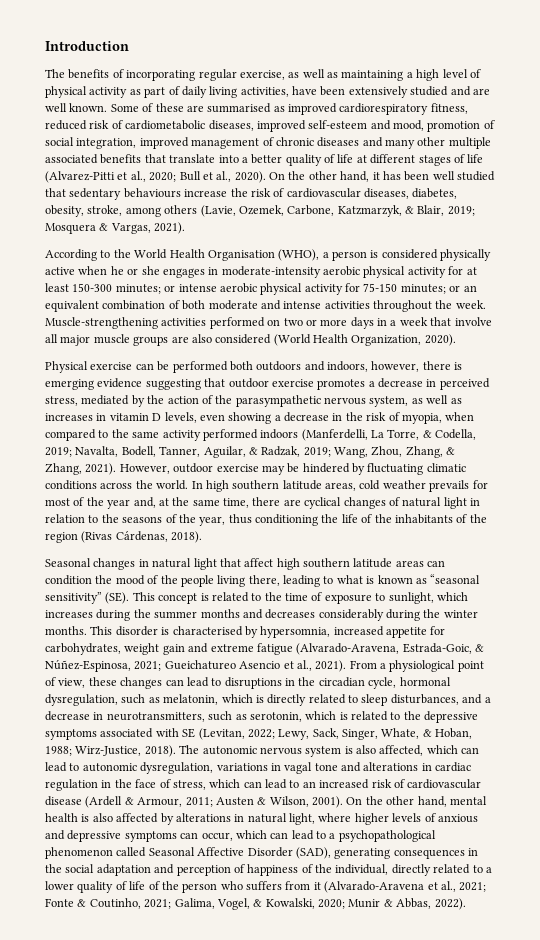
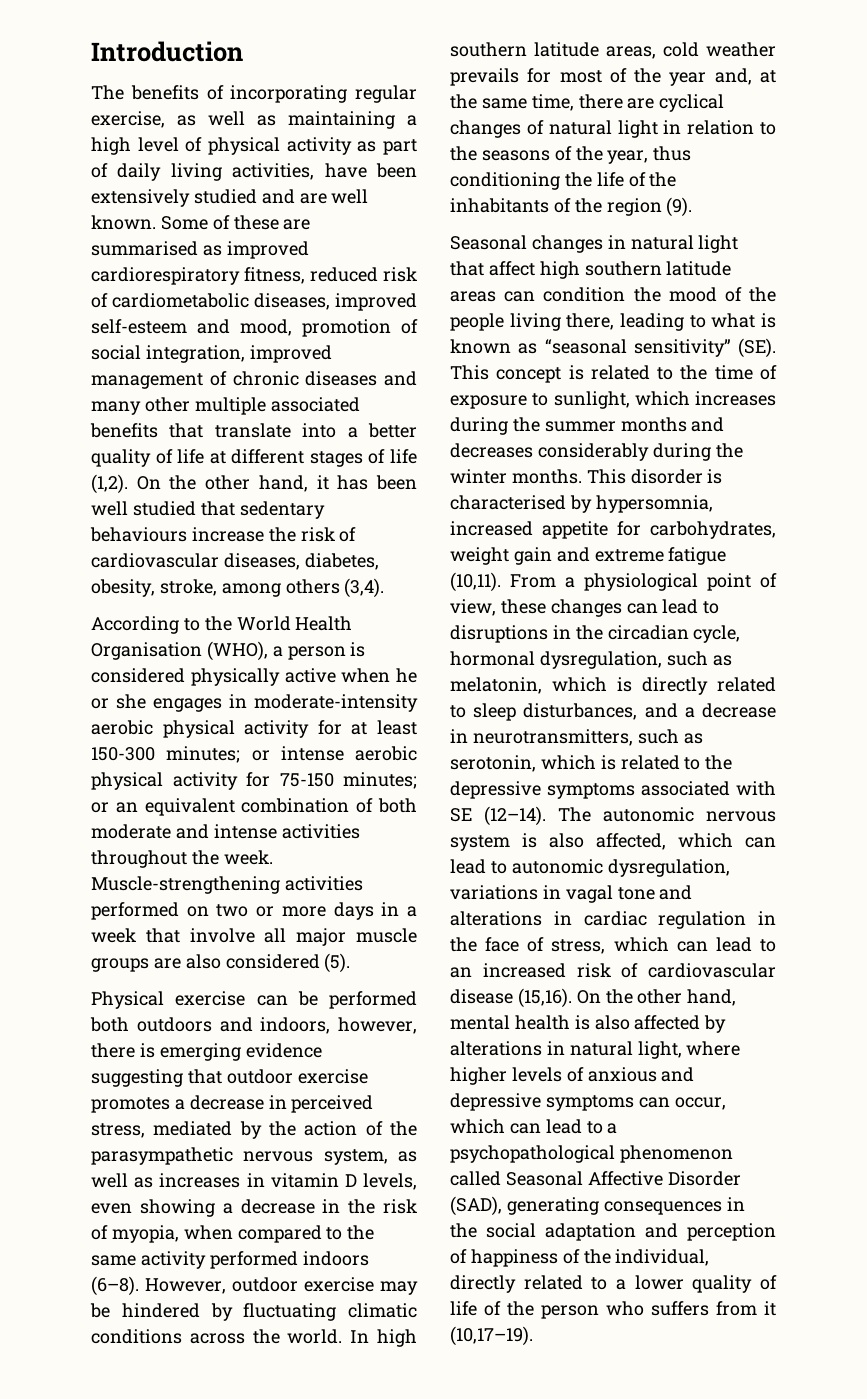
[45,171,266,183] (Alvarez-Pitti et al., 2020; Bull et al., 2020). -> [91,474,128,494] (1,2).
[200,205,475,217] [45,222,186,234] (Lavie, Ozemek, Carbone, Katzmarzyk, & Blair, 2019; Mosquera & Vargas, 2021). -> [344,578,385,598] (3,4).
[273,334,456,346] (World Health Organization, 2020). -> [324,953,351,973] (5).
[301,429,477,441] [45,446,456,458] [45,463,117,475] (Manferdelli, La Torre, & Codella, 2019; Navalta, Bodell, Tanner, Aguilar, & Radzak, 2019; Wang, Zhou, Zhang, & Zhang, 2021). -> [91,1276,139,1296] (6–8).
[81,531,203,543] (Rivas Cárdenas, 2018). -> [666,197,693,217] (9).
[296,643,484,655] [45,659,347,672] (Alvarado-Aravena, Estrada-Goic, & Núñez-Espinosa, 2021; Gueichatureo Asencio et al., 2021). -> [450,572,501,592] (10,11).
[198,728,473,740] [45,745,176,757] (Levitan, 2022; Lewy, Sack, Singer, Whate, & Hoban, 1988; Wirz-Justice, 2018). -> [484,806,546,826] (12–14).
[85,796,343,808] (Ardell & Armour, 2011; Austen & Wilson, 2001). -> [517,988,572,1008] (15,16).
[324,881,487,893] [45,898,466,910] (Alvarado-Aravena et al., 2021; Fonte & Coutinho, 2021; Galima, Vogel, & Kowalski, 2020; Munir & Abbas, 2022). -> [450,1326,533,1346] (10,17–19).

